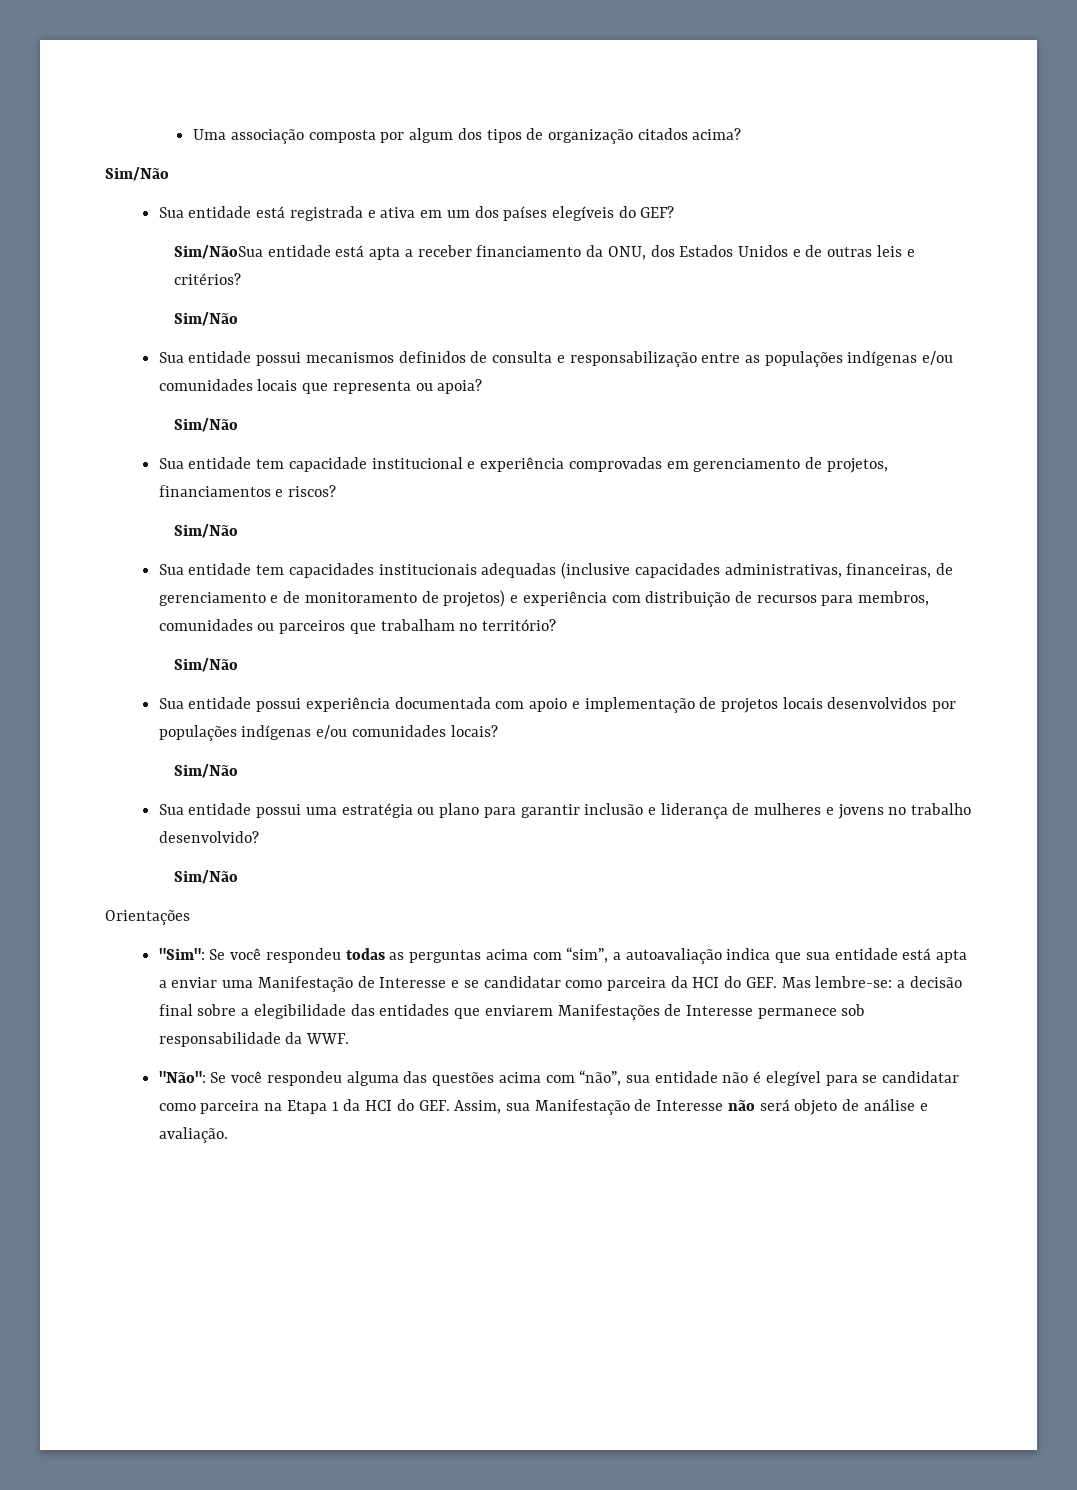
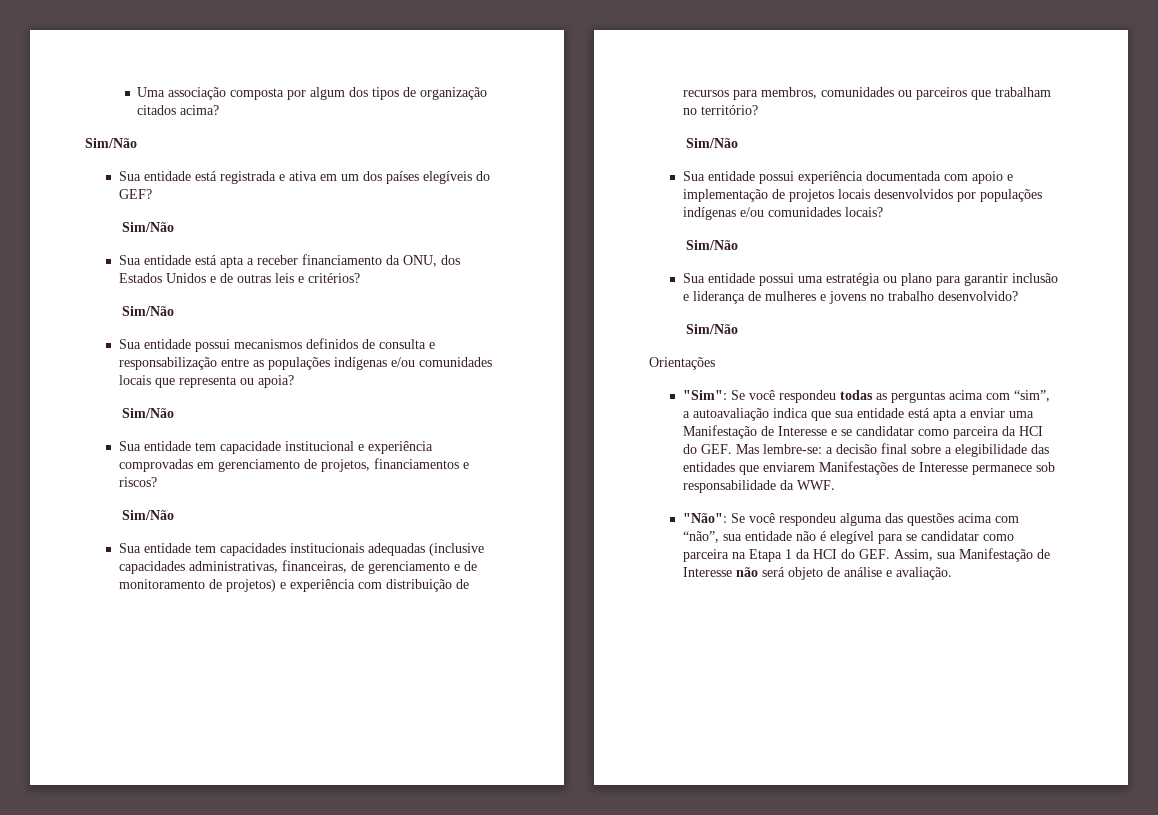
[173,245,263,259] Sim/NãoSua -> [121,222,174,232] [118,255,141,265] Sim/Não // Sua

